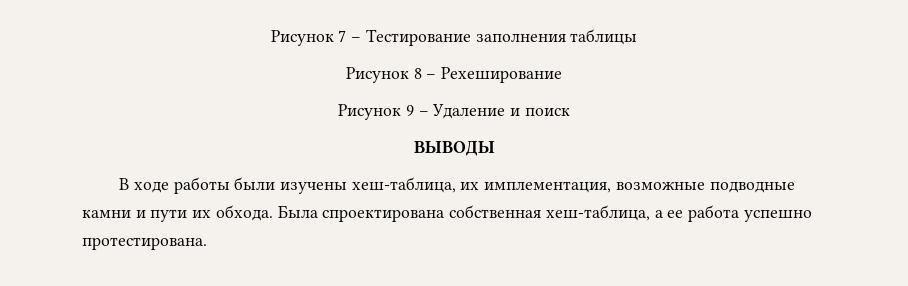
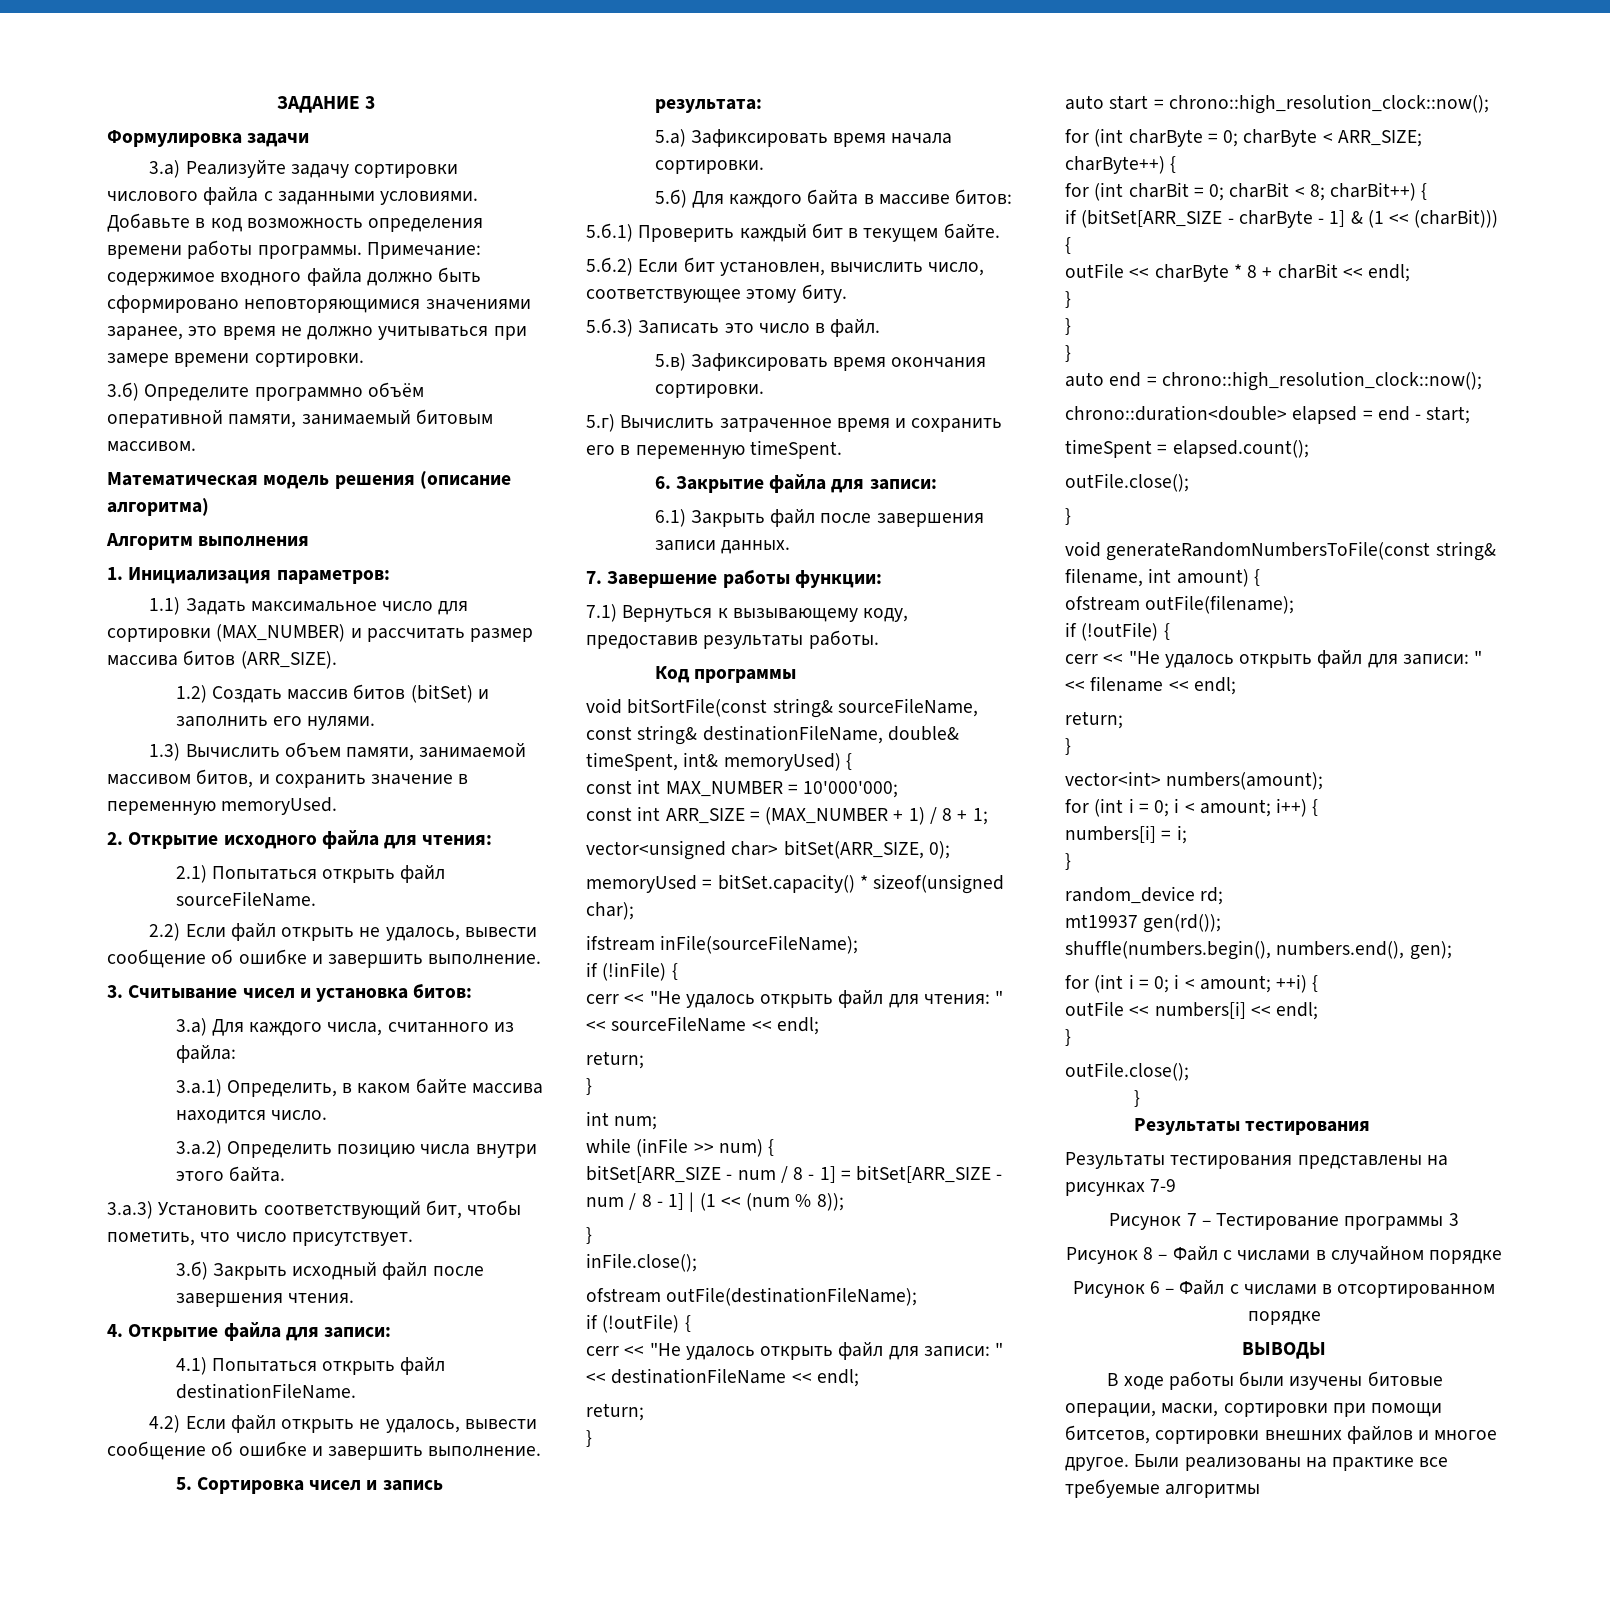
(270, 38) none -> [276,96,376,113] [107,130,310,147] [149,159,459,178] [107,186,479,205] [107,213,484,232] [107,240,481,259] [107,267,482,286] [107,295,531,313] [107,326,527,340] [107,353,364,367] [107,382,424,401] [107,409,493,428] [107,441,196,452] [107,471,511,489] [107,498,209,516] [106,533,310,550] [107,567,390,584] [149,597,469,615] [107,624,534,642] [107,650,337,669] [175,684,490,703] [175,716,376,730] [149,742,527,761] [107,769,469,788] [107,797,338,815] [107,830,493,849] [175,864,446,883] [175,891,316,907] [149,922,537,941] [107,949,542,968] [107,983,473,1002] [175,1018,515,1036] [175,1044,236,1063] [175,1078,544,1097] [175,1110,327,1124] [175,1140,537,1158] [175,1166,285,1182] [107,1200,522,1219] [107,1232,413,1246] [175,1261,484,1280] [175,1293,354,1307] [107,1322,392,1341] [175,1356,446,1375] [175,1383,356,1399] [149,1414,537,1433] [107,1441,542,1460] [175,1477,443,1494] [654,99,762,113] [654,129,953,147] [654,160,764,174] [654,189,1013,208] [586,223,1000,242] [586,257,985,276] [586,284,847,303] [586,318,881,337] [654,353,987,371] [654,384,764,398] [586,414,1003,432] [586,440,842,459] [654,474,937,493] [654,508,984,527] [654,540,790,554] [586,569,882,588] [586,604,909,622] [586,630,879,649] [654,666,796,683] [586,698,978,718] [586,725,959,745] [586,752,852,771] [586,779,899,798] [586,806,988,825] [586,840,950,860] [586,874,1005,894] [586,902,634,920] [586,935,859,954] [586,962,678,981] [586,989,1004,1008] [586,1016,819,1035] [586,1051,644,1069] [586,1078,592,1095] [586,1111,658,1130] [586,1138,775,1157] [586,1165,1003,1183] [586,1192,844,1212] [586,1227,592,1244] [586,1253,697,1272] [586,1287,918,1306] [586,1314,691,1333] [586,1341,1004,1360] [586,1368,859,1387] [586,1403,644,1421] [586,1430,592,1447] [1065,94,1489,114] [1065,128,1422,147] [1065,156,1177,174] [1065,182,1428,201] [1065,209,1499,228] [1065,237,1071,254] [1065,263,1411,282] [1065,291,1071,308] [1065,318,1071,335] [1065,345,1071,362] [1065,371,1482,391] [1065,405,1471,424] [1065,439,1309,458] [1065,473,1189,492] [1065,508,1071,525] [1065,541,1496,561] [1065,568,1260,587] [1065,595,1295,614] [1065,622,1170,641] [1065,649,1483,668] [1065,676,1236,695] [1065,711,1123,729] [1065,738,1071,755] [1065,771,1324,790] [1065,798,1319,817] [1065,825,1187,844] [1065,853,1071,870] [1065,886,1224,905] [1065,914,1222,933] [1065,940,1452,960] [1065,974,1319,993] [1065,1001,1319,1020] [1065,1029,1071,1046] [1065,1062,1189,1081] [1133,1090,1140,1107] [1133,1118,1370,1135] [1065,1152,1448,1169] [1065,1179,1177,1196] ЗАДАНИЕ 3 // Формулировка задачи // 3.а) Реализуйте задачу сортировки числового файла с заданными условиями. Добавьте в код возможность определения времени работы программы. Примечание: содержимое входного файла должно быть сформировано неповторяющимися значениями заранее, это время не должно учитываться при замере времени сортировки. // 3.б) Определите программно объём оперативной памяти, занимаемый битовым массивом. // Математическая модель решения (описание алгоритма) // Алгоритм выполнения // 1. Инициализация параметров: // 1.1) Задать максимальное число для сортировки (MAX_NUMBER) и рассчитать размер массива битов (ARR_SIZE). // 1.2) Создать массив битов (bitSet) и заполнить его нулями. // 1.3) Вычислить объем памяти, занимаемой массивом битов, и сохранить значение в переменную memoryUsed. // 2. Открытие исходного файла для чтения: // 2.1) Попытаться открыть файл sourceFileName. // 2.2) Если файл открыть не удалось, вывести сообщение об ошибке и завершить выполнение. // 3. Считывание чисел и установка битов: // 3.а) Для каждого числа, считанного из файла: // 3.а.1) Определить, в каком байте массива находится число. // 3.а.2) Определить позицию числа внутри этого байта. // 3.а.3) Установить соответствующий бит, чтобы пометить, что число присутствует. // 3.б) Закрыть исходный файл после завершения чтения. // 4. Открытие файла для записи: // 4.1) Попытаться открыть файл destinationFileName. // 4.2) Если файл открыть не удалось, вывести сообщение об ошибке и завершить выполнение. // 5. Сортировка чисел и запись результата: // 5.а) Зафиксировать время начала сортировки. // 5.б) Для каждого байта в массиве битов: // 5.б.1) Проверить каждый бит в текущем байте. // 5.б.2) Если бит установлен, вычислить число, соответствующее этому биту. // 5.б.3) Записать это число в файл. // 5.в) Зафиксировать время окончания сортировки. // 5.г) Вычислить затраченное время и сохранить его в переменную timeSpent. // 6. Закрытие файла для записи: // 6.1) Закрыть файл после завершения записи данных. // 7. Завершение работы функции: // 7.1) Вернуться к вызывающему коду, предоставив результаты работы. // Код программы // void bitSortFile(const string& sourceFileName, const string& destinationFileName, double& timeSpent, int& memoryUsed) { // const int MAX_NUMBER = 10'000'000; // const int ARR_SIZE = (MAX_NUMBER + 1) / 8 + 1; // vector<unsigned char> bitSet(ARR_SIZE, 0); // memoryUsed = bitSet.capacity() * sizeof(unsigned char); // ifstream inFile(sourceFileName); // if (!inFile) { // cerr << "Не удалось открыть файл для чтения: " << sourceFileName << endl; // return; // } // int num; // while (inFile >> num) { // bitSet[ARR_SIZE - num / 8 - 1] = bitSet[ARR_SIZE - num / 8 - 1] | (1 << (num % 8)); // } // inFile.close(); // ofstream outFile(destinationFileName); // if (!outFile) { // cerr << "Не удалось открыть файл для записи: " << destinationFileName << endl; // return; // } // auto start = chrono::high_resolution_clock::now(); // for (int charByte = 0; charByte < ARR_SIZE; charByte++) { // for (int charBit = 0; charBit < 8; charBit++) { // if (bitSet[ARR_SIZE - charByte - 1] & (1 << (charBit))) { // outFile << charByte * 8 + charBit << endl; // } // } // } // auto end = chrono::high_resolution_clock::now(); // chrono::duration<double> elapsed = end - start; // timeSpent = elapsed.count(); // outFile.close(); // } // void generateRandomNumbersToFile(const string& filename, int amount) { // ofstream outFile(filename); // if (!outFile) { // cerr << "Не удалось открыть файл для записи: " << filename << endl; // return; // } // vector<int> numbers(amount); // for (int i = 0; i < amount; i++) { // numbers[i] = i; // } // random_device rd; // mt19937 gen(rd()); // shuffle(numbers.begin(), numbers.end(), gen); // for (int i = 0; i < amount; ++i) { // outFile << numbers[i] << endl; // } // outFile.close(); // } // Результаты тестирования // Результаты тестирования представлены на рисунках 7-9 //
[475,29,638,45] заполнения таблицы -> [1344,1213,1459,1230] программы 3
[441,67,563,83] [338,104,570,120] Рехеширование // Рисунок 9 – Удаление и поиск -> [1172,1245,1503,1264] [1072,1279,1496,1298] [1247,1311,1321,1325] Файл с числами в случайном порядке // Рисунок 6 – Файл с числами в отсортированном порядке
[351,177,795,193] [82,205,812,222] [82,237,207,250] хеш-таблица, их имплементация, возможные подводные камни и пути их обхода. Была спроектирована собственная хеш-таблица, а ее работа успешно протестирована. -> [1367,1371,1443,1386] [1065,1403,1443,1417] [1065,1425,1498,1444] [1065,1454,1449,1471] [1065,1479,1261,1498] битовые операции, маски, сортировки при помощи битсетов, сортировки внешних файлов и многое другое. Были реализованы на практике все требуемые алгоритмы

